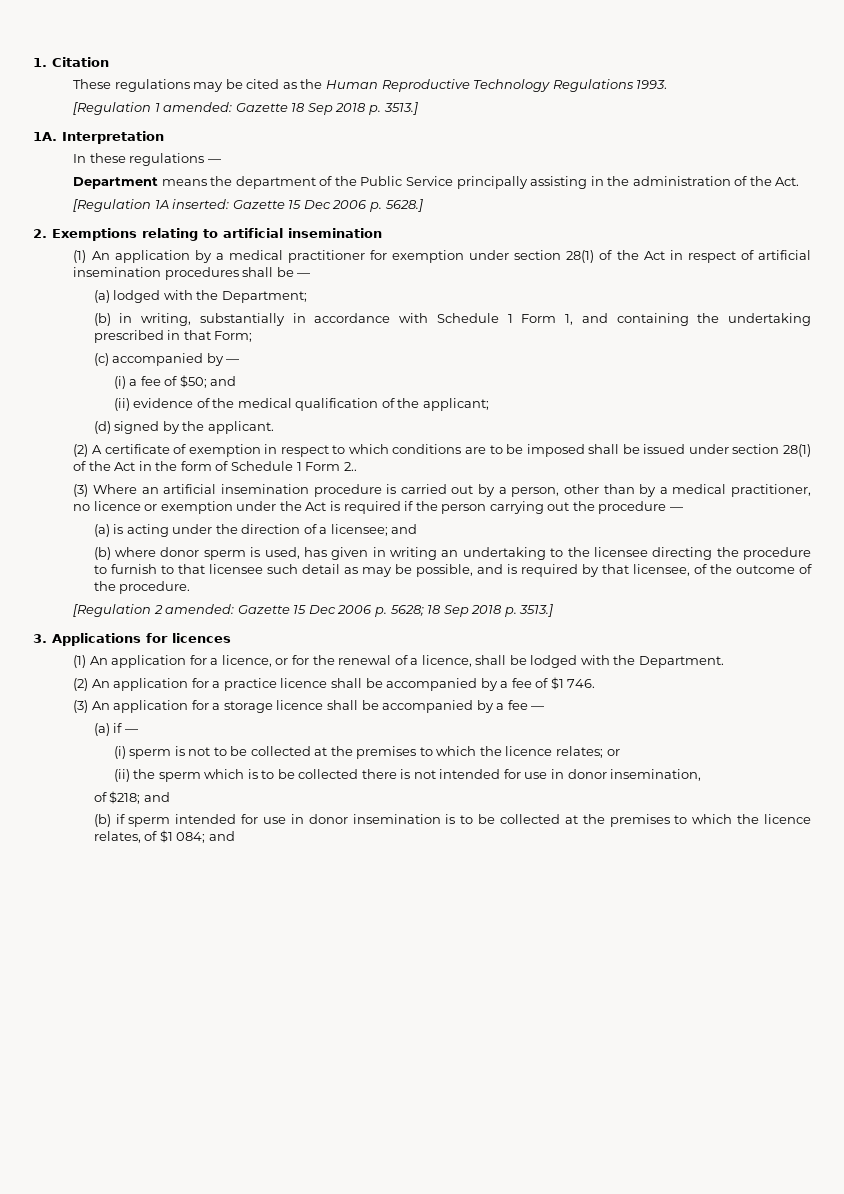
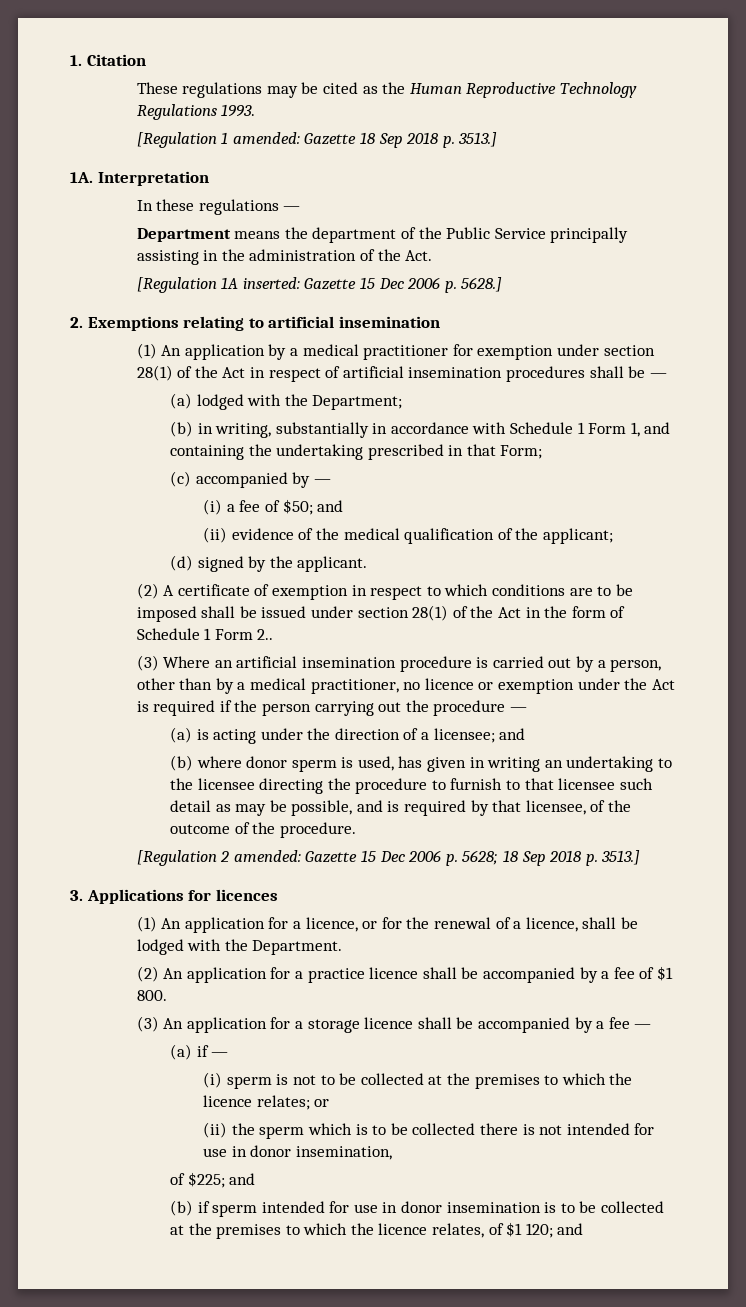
[567,679,596,688] 746. -> [136,990,167,1001] 800.
[109,791,141,804] $218; -> [187,1172,225,1188] $225;
[176,832,206,843] 084; -> [525,1223,553,1238] 120;

